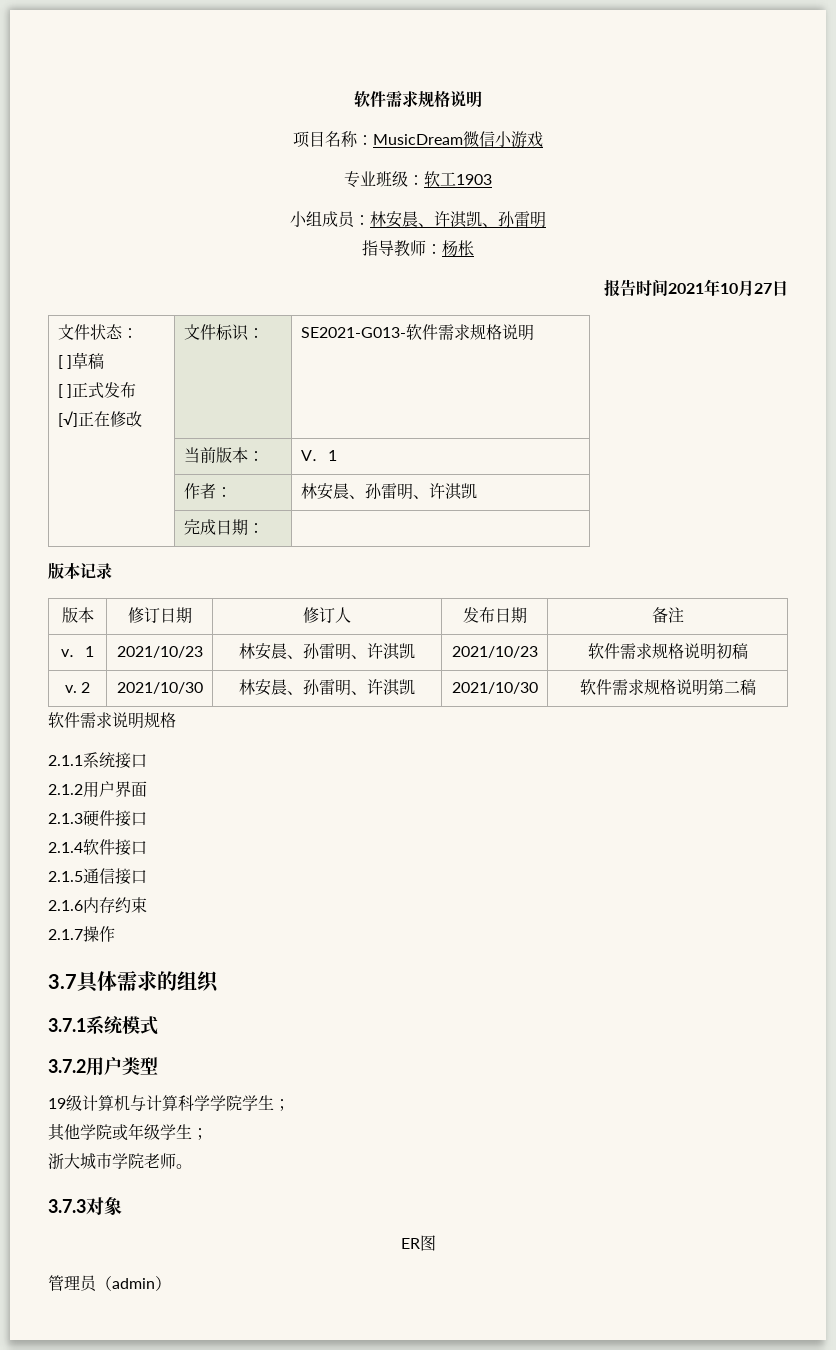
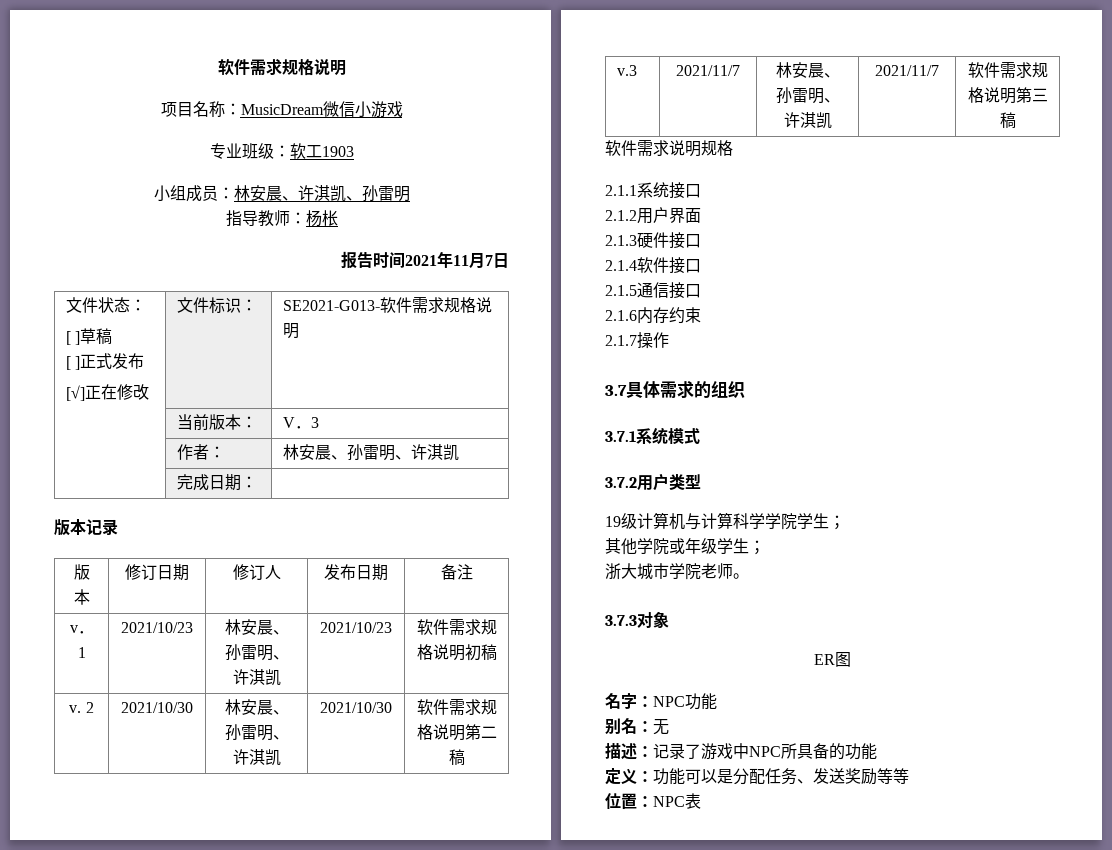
[720,280,772,297] 10月27 -> [453,253,493,269] 11月7
[327,450,337,461] 1 -> [310,417,319,428] 3
(756, 687) none -> [616,65,637,76] [676,65,740,76] [775,62,840,78] [775,87,840,104] [783,112,832,129] [875,65,939,76] [967,62,1048,78] [967,87,1048,104] [999,112,1016,128] // v.3 | 2021/11/7 | 林安晨、孙雷明、许淇凯 | 2021/11/7 | 软件需求规格说明第三稿
[48,1275,171,1292] 管理员（admin） -> [605,693,717,710] [605,718,669,735] [605,743,877,760] [605,768,909,785] [605,793,701,810] 名字：NPC功能 // 别名：无 // 描述：记录了游戏中NPC所具备的功能 // 定义：功能可以是分配任务、发送奖励等等 // 位置：NPC表

